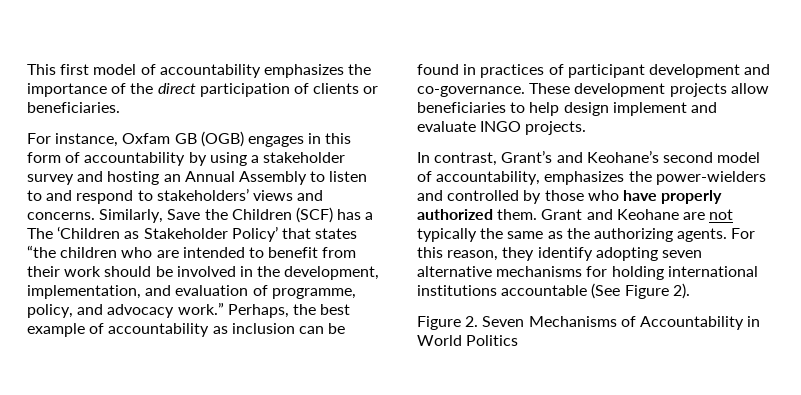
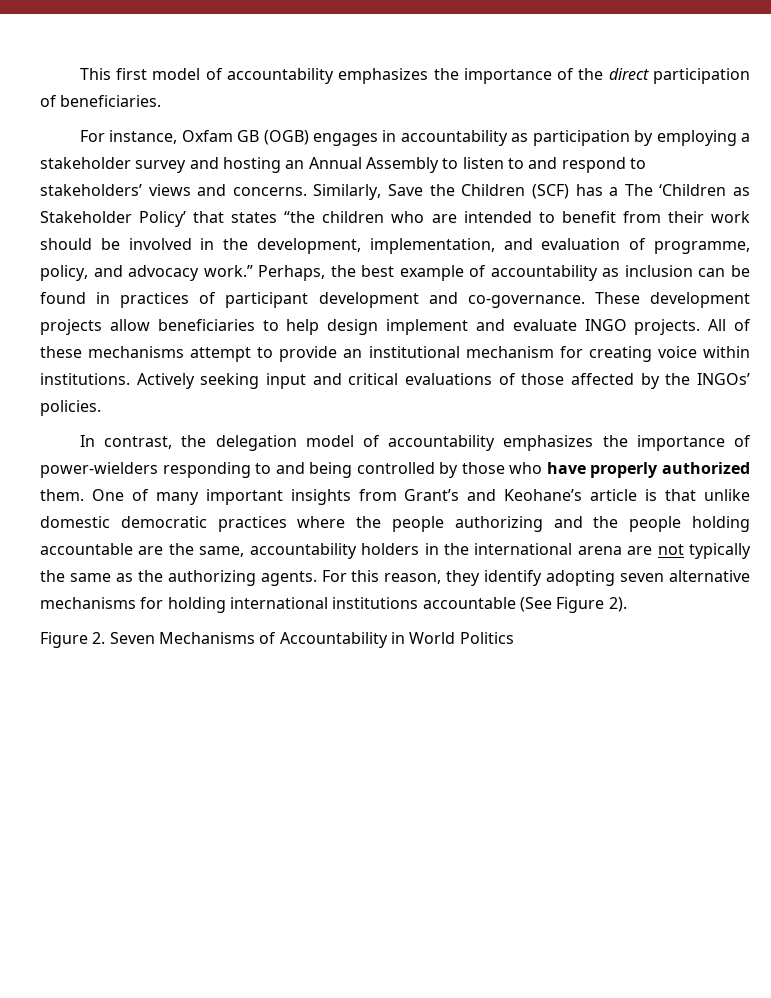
[313,83,379,94] clients or -> (57, 101) none
[325,133,352,144] [27,152,247,166] this form of accountability by using -> [400,130,737,146] accountability as participation by employing
[417,150,761,166] [417,171,766,185] [417,190,443,201] // In contrast, Grant’s and Keohane’s second model of accountability, emphasizes the power-wielders and -> [708,319,752,331] [40,346,750,362] [40,373,750,389] [40,400,101,416] [79,435,751,451] [40,462,353,478] All of these mechanisms attempt to provide an institutional mechanism for creating voice within institutions. Actively seeking input and critical evaluations of those affected by the INGOs’ policies. // In contrast, the delegation model of accountability emphasizes the importance of power-wielders responding to and being
[541,209,679,220] Grant and Keohane -> [91,489,750,505] [40,516,750,532] [40,543,622,559] One of many important insights from Grant’s and Keohane’s article is that unlike domestic democratic practices where the people authorizing and the people holding accountable are the same, accountability holders in the international arena

